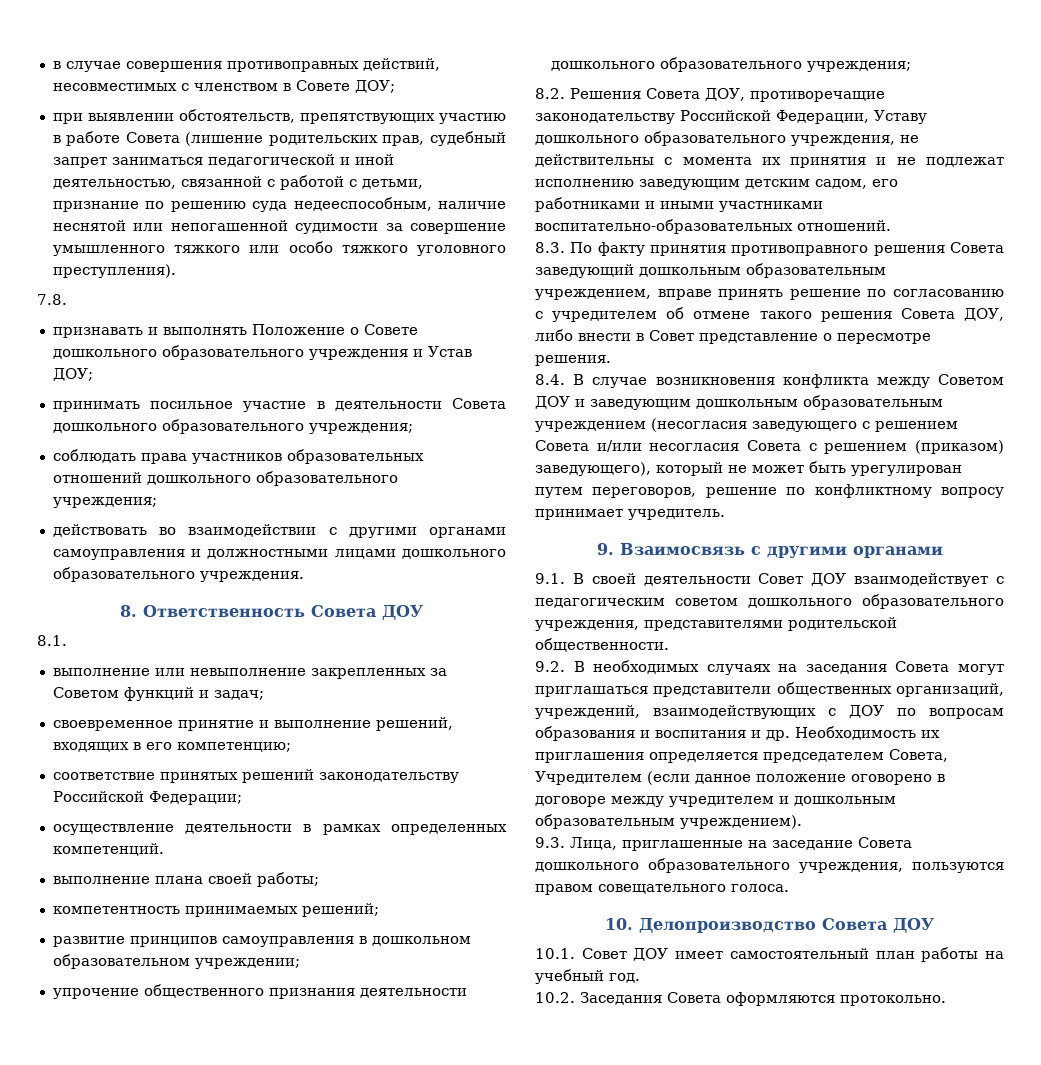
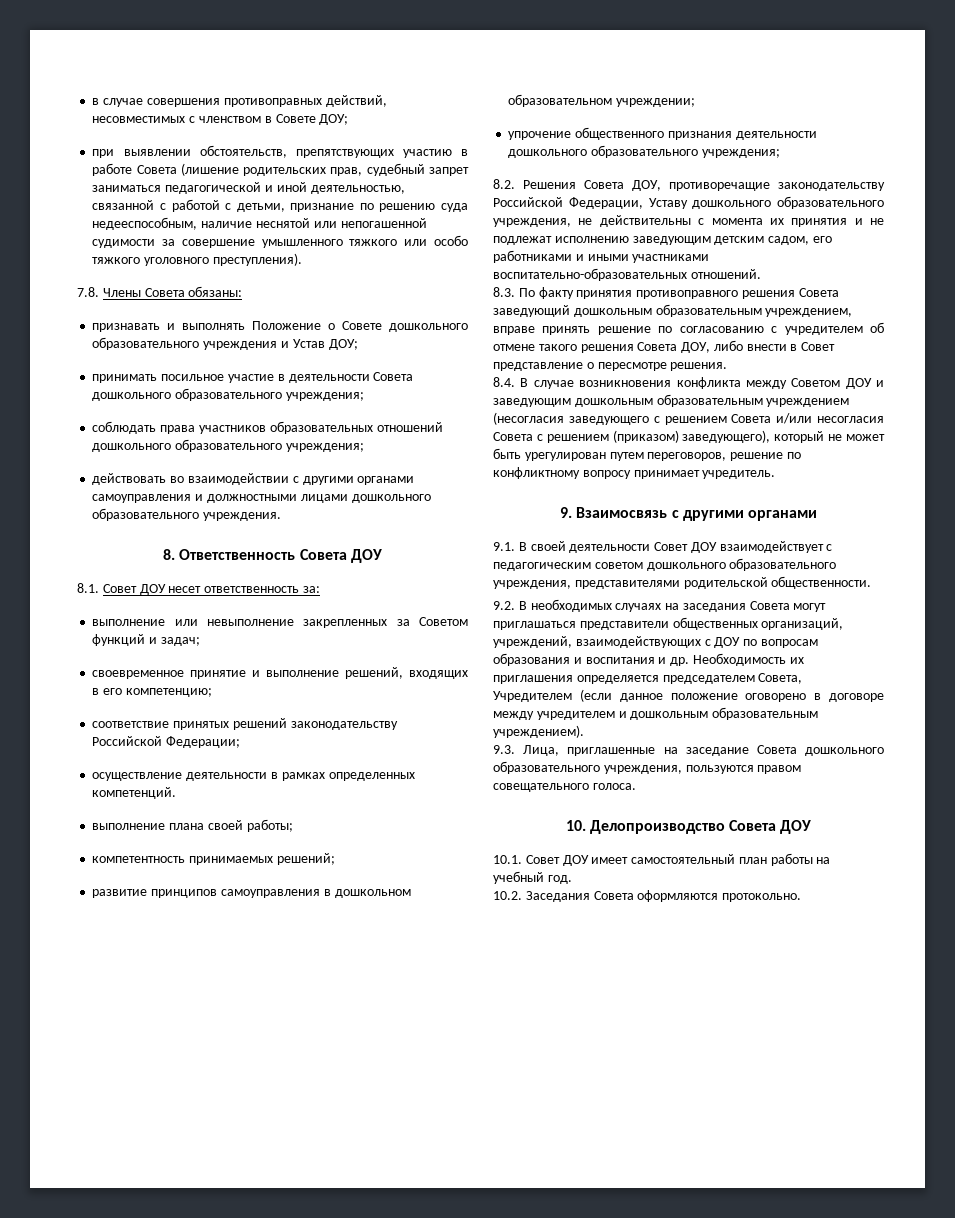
(67, 299) none -> [102,286,243,297] Члены Совета обязаны:
(67, 640) none -> [102,584,320,595] Совет ДОУ несет ответственность за:

